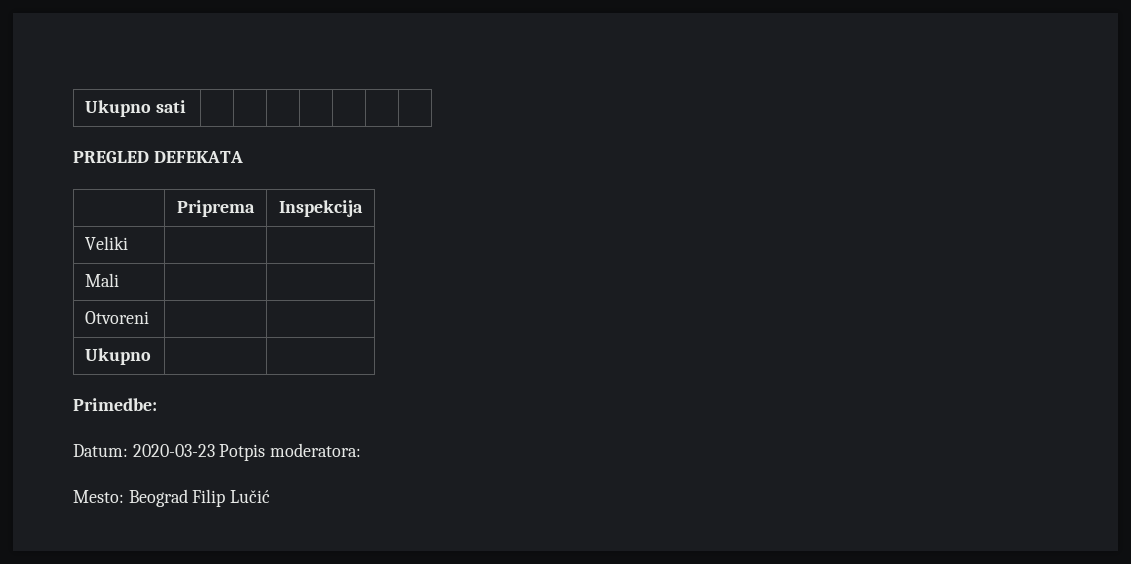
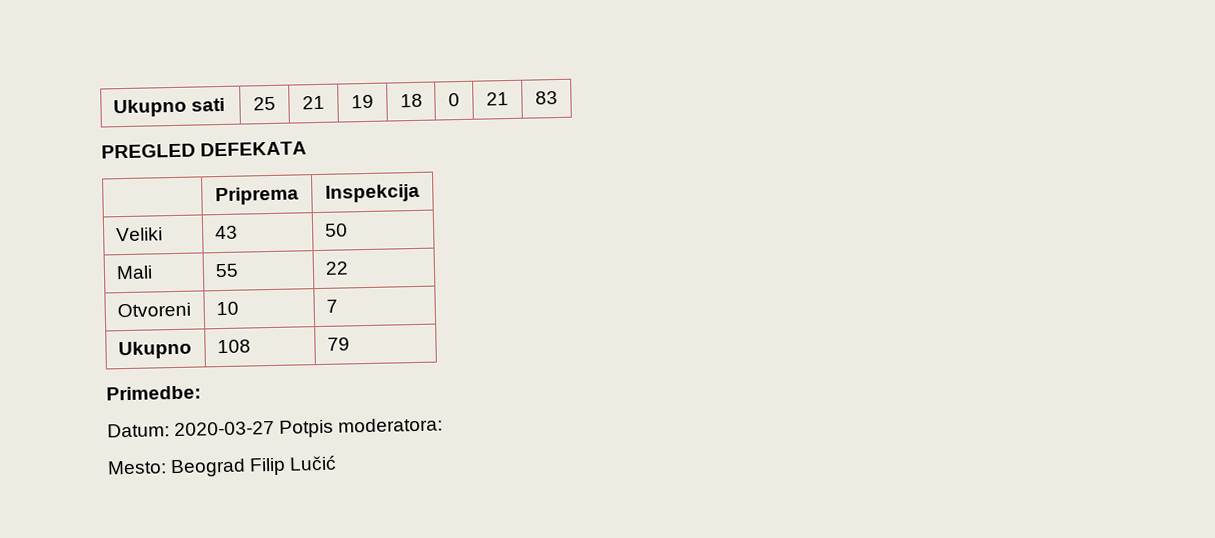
(186, 106) | | | | | | -> [253,96,276,111] [302,95,325,110] [351,94,374,109] [399,93,423,108] [448,93,460,107] [486,92,509,106] [535,91,558,105] 25 | 21 | 19 | 18 | 0 | 21 | 83
(129, 243) | -> [214,225,238,240] [324,223,348,237] 43 | 50
(120, 280) | -> [214,263,239,278] [324,261,349,275] 55 | 22
(150, 317) | -> [215,301,239,316] [325,299,338,313] 10 | 7
(152, 356) | -> [216,339,251,354] [326,337,350,351] 108 | 79
[132,444,215,457] 2020-03-23 -> [174,420,276,437] 2020-03-27

